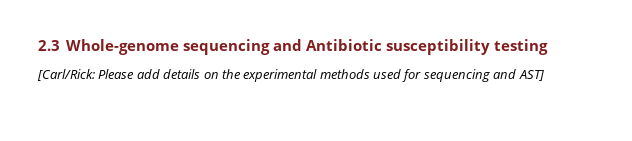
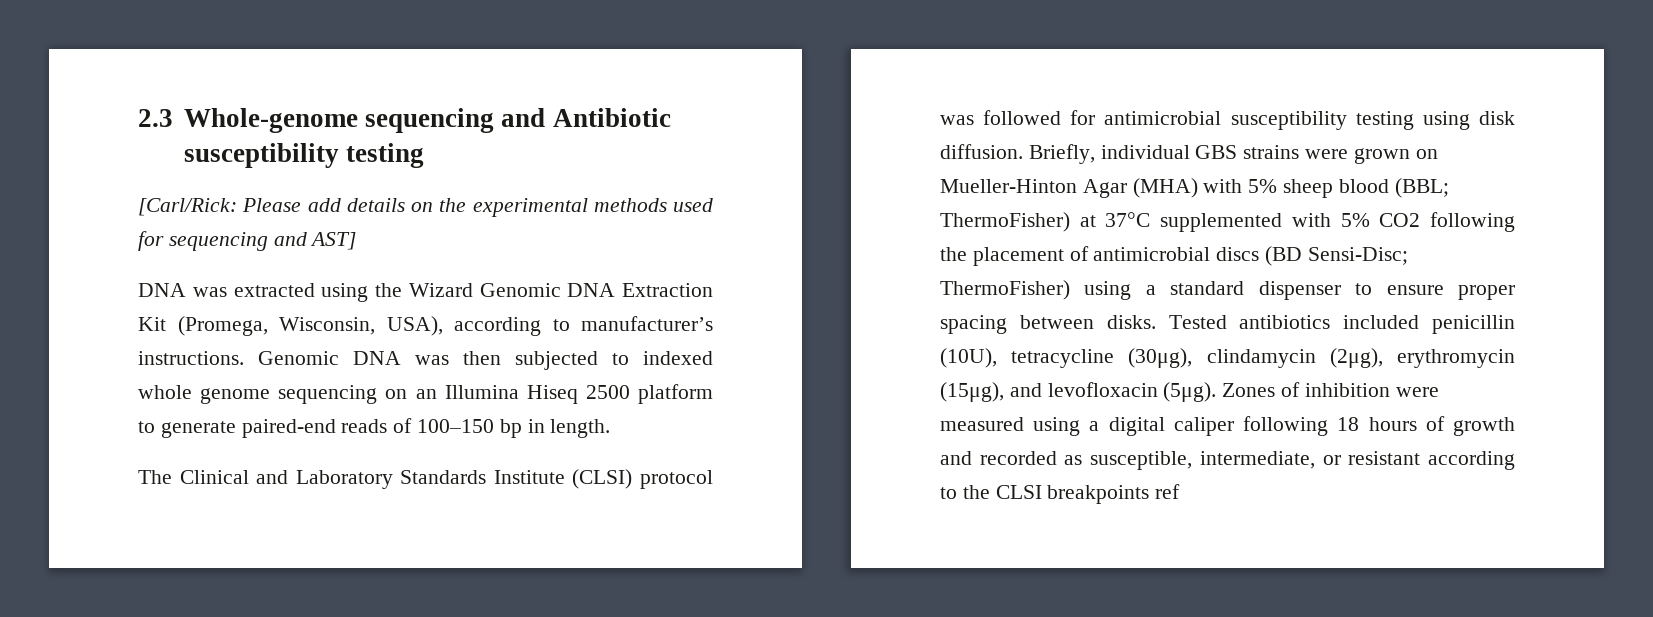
(544, 75) none -> [138,283,713,302] [138,316,713,336] [138,351,713,370] [138,384,713,404] [138,418,611,438] [138,469,713,489] [940,110,1515,130] [940,144,1438,164] [940,178,1449,198] [940,212,1515,232] [940,246,1408,266] [940,280,1515,300] [940,315,1515,334] [940,348,1515,368] [940,382,1439,402] [940,416,1515,436] [940,451,1515,470] [940,484,1181,504] // DNA was extracted using the Wizard Genomic DNA Extraction Kit (Promega, Wisconsin, USA), according to manufacturer’s instructions. Genomic DNA was then subjected to indexed whole genome sequencing on an Illumina Hiseq 2500 platform to generate paired-end reads of 100–150 bp in length. // The Clinical and Laboratory Standards Institute (CLSI) protocol was followed for antimicrobial susceptibility testing using disk diffusion. Briefly, individual GBS strains were grown on Mueller-Hinton Agar (MHA) with 5% sheep blood (BBL; ThermoFisher) at 37°C supplemented with 5% CO2 following the placement of antimicrobial discs (BD Sensi-Disc; ThermoFisher) using a standard dispenser to ensure proper spacing between disks. Tested antibiotics included penicillin (10U), tetracycline (30μg), clindamycin (2μg), erythromycin (15μg), and levofloxacin (5μg). Zones of inhibition were measured using a digital caliper following 18 hours of growth and recorded as susceptible, intermediate, or resistant according to the CLSI breakpoints ref

